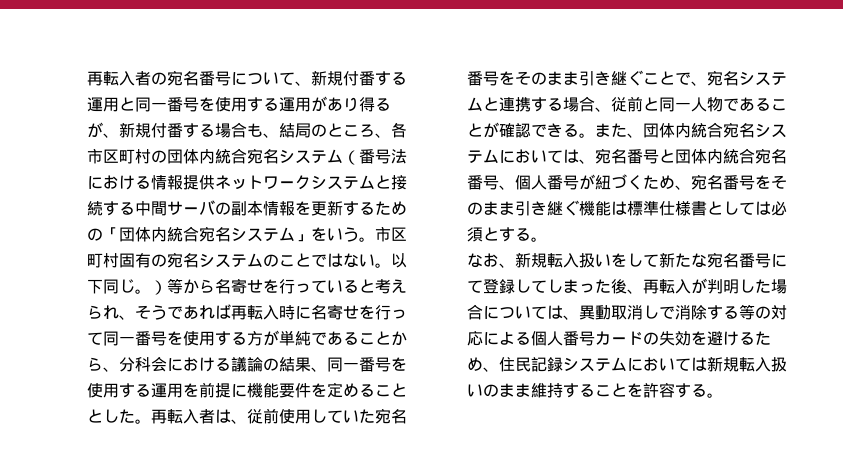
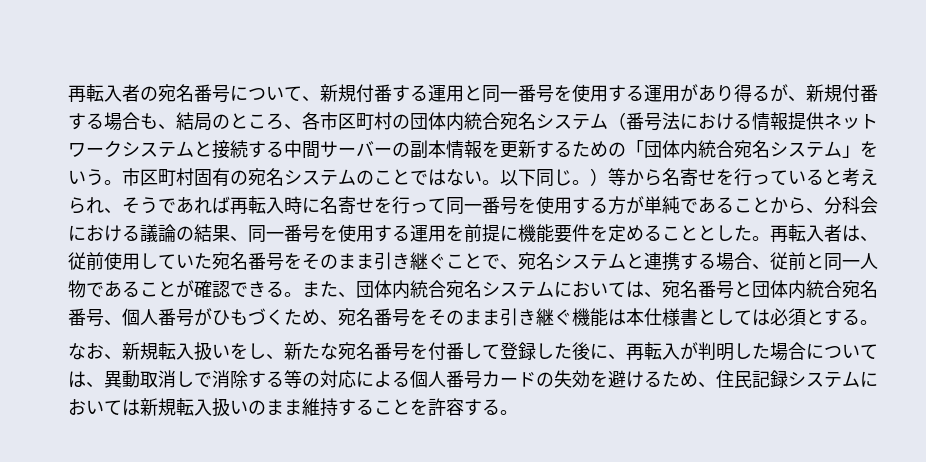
(215, 207) none -> [374,147,393,156] ー
[594,175,611,190] 紐 -> [212,309,249,325] ひも
[626,200,659,216] 標準 -> [626,308,645,326] 本
[642,254,659,267] て -> [266,354,285,360] 、
[770,254,787,267] [466,279,627,294] にて登録してしまった後 -> [410,342,609,361] を付番して登録した後に

